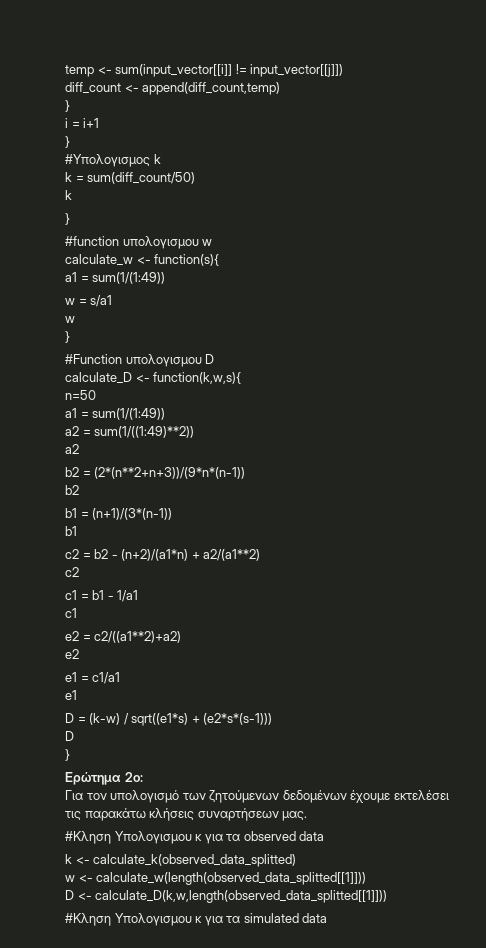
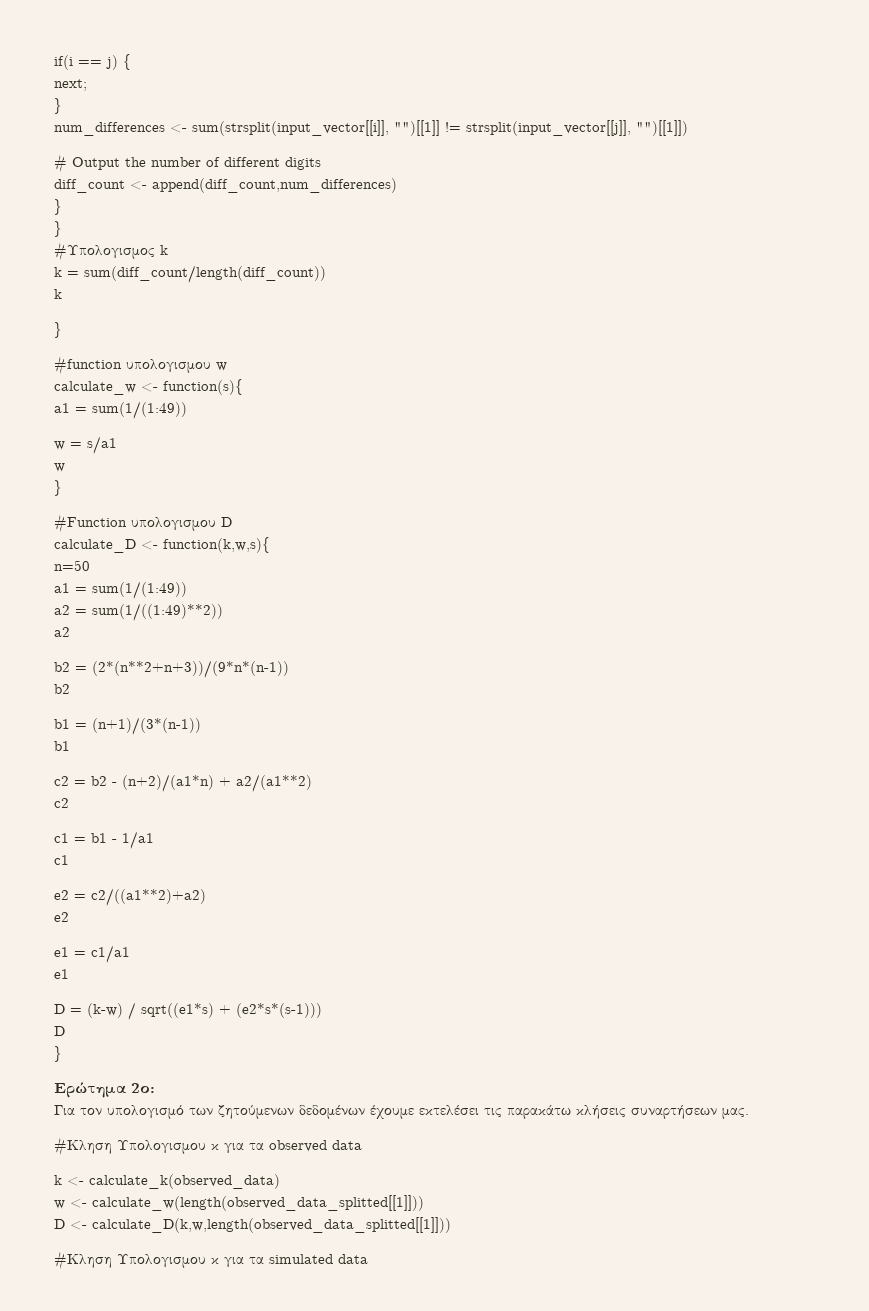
[65,64,344,77] temp <- sum(input_vector[[i]] != input_vector[[j]]) -> [54,54,131,70] [54,79,87,91] [54,98,62,114] [54,120,688,136] [54,154,321,173] if(i == j) { // next; // } // num_differences <- sum(strsplit(input_vector[[i]], "")[[1]] != strsplit(input_vector[[j]], "")[[1]]) // # Output the number of different digits
[142,82,281,95] [65,100,70,112] [65,118,100,128] append(diff_count,temp) // } // i = i+1 -> [152,178,397,193] [54,199,62,215] append(diff_count,num_differences) // }
[87,172,196,184] sum(diff_count/50) -> [84,265,326,283] sum(diff_count/length(diff_count))
[93,854,297,867] calculate_k(observed_data_splitted) -> [89,1174,280,1189] calculate_k(observed_data)

